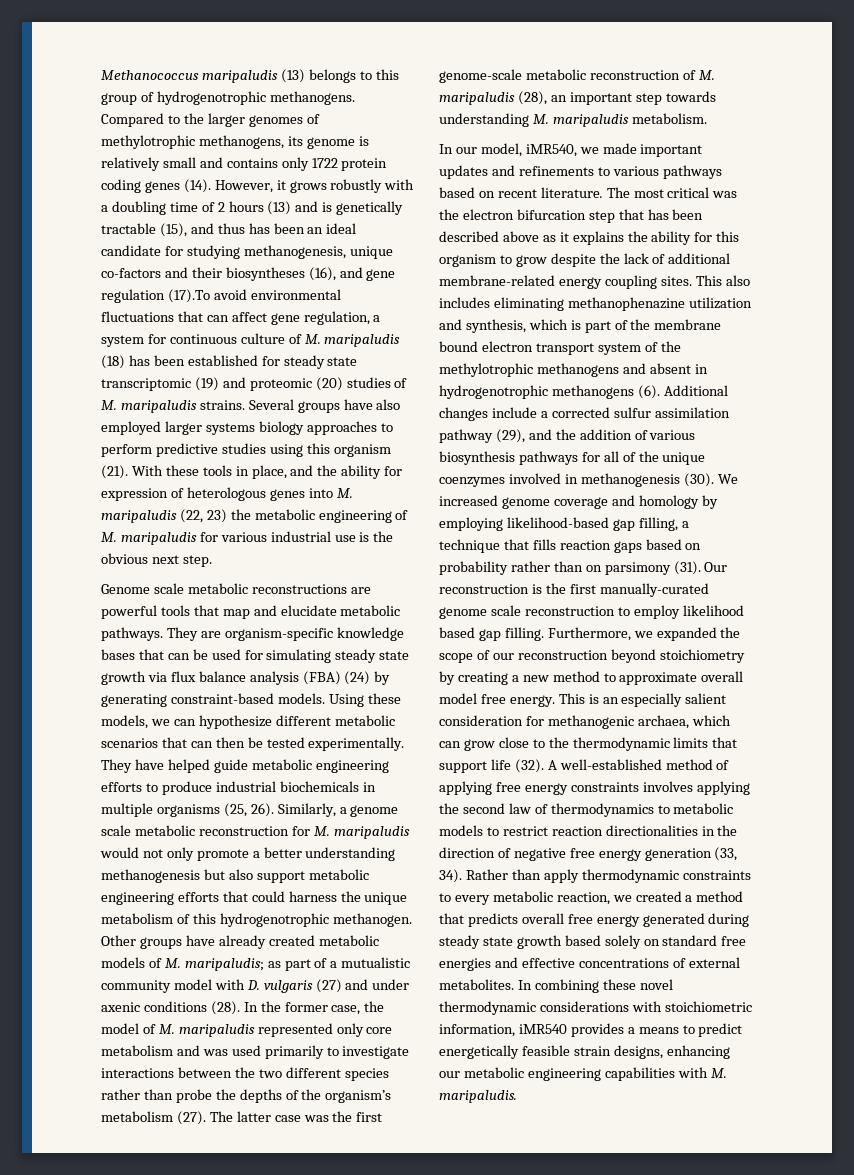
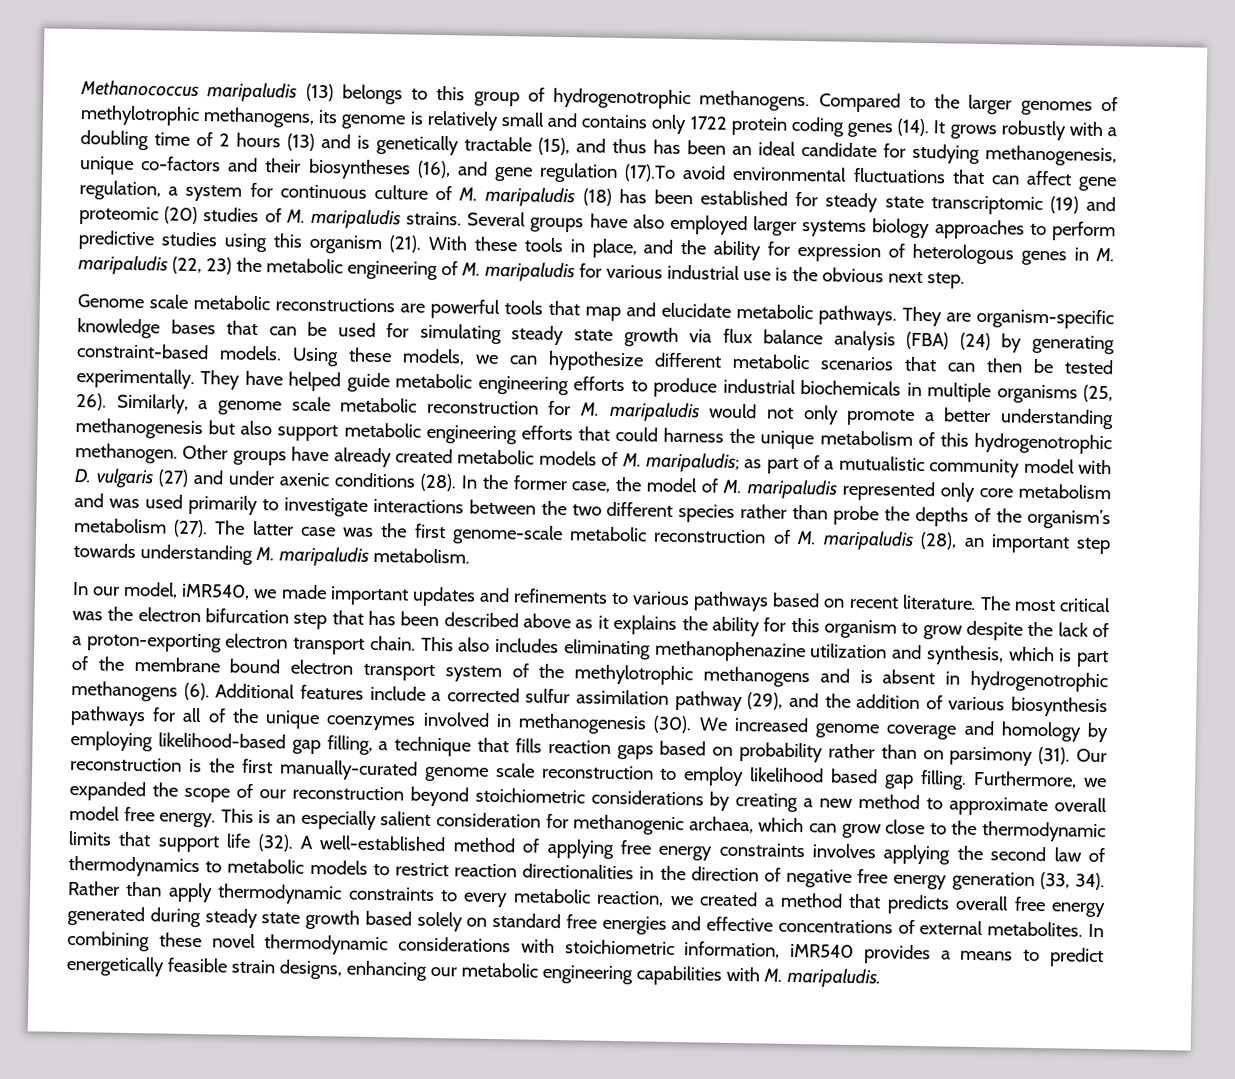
[214,180,286,193] However, it -> [933,120,946,134] It
[308,488,333,498] into -> [1074,247,1090,261] in
[668,253,731,264] [439,275,692,289] additional membrane-related energy coupling sites. -> [72,632,416,655] a proton-exporting electron transport chain.
(646, 368) none -> [859,670,873,684] is
[439,407,488,421] changes -> [299,684,364,700] features
[659,649,745,663] stoichiometry -> [474,787,704,806] stoichiometric considerations

